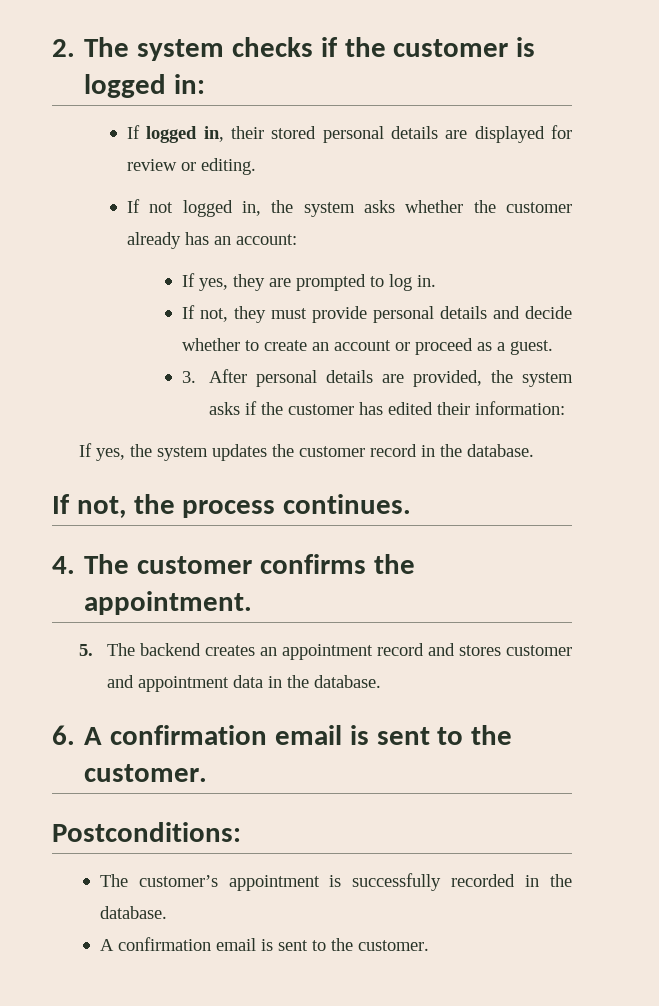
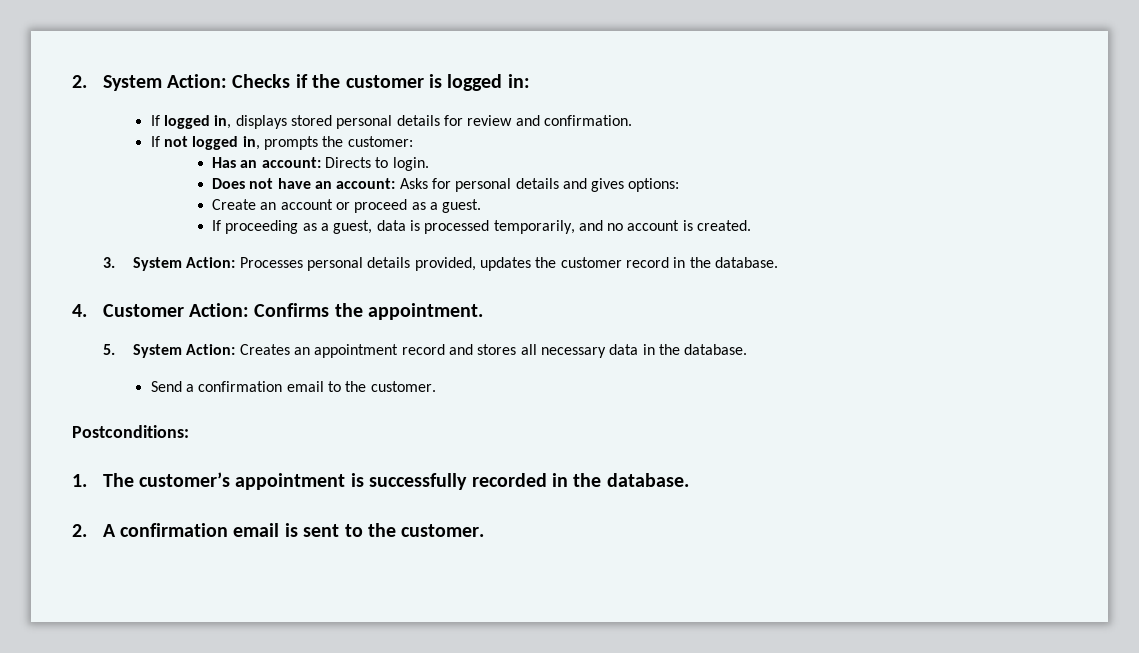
[52,37,313,61] 2. The system checks -> [72,74,291,91] 2. System Action: Checks
[231,126,265,139] their -> [235,115,287,129] displays
[445,125,573,143] [127,158,257,175] [127,199,573,217] [127,232,298,249] [181,273,436,291] [181,305,573,323] [181,338,307,351] are displayed for review or editing. // If not logged in, the system asks whether the customer already has an account: // If yes, they are prompted to log in. // If not, they must provide personal details and decide whether to create -> [444,115,632,126] [150,136,413,150] [211,157,429,171] [211,178,680,192] [211,199,256,210] for review and confirmation. // If not logged in, prompts the customer: // Has an account: Directs to login. // Does not have an account: Asks for personal details and gives options: // Create
[181,369,573,387] [209,401,566,415] [79,443,209,461] 3. After personal details are provided, the system asks if the customer has edited their information: // If yes, the system -> [211,220,752,234] [102,257,476,271] If proceeding as a guest, data is processed temporarily, and no account is created. // 3. System Action: Processes personal details provided,
[52,494,412,518] [52,554,366,574] If not, the process continues. // 4. The customer confirms -> [72,303,330,317] 4. Customer Action: Confirms
[106,643,255,656] The backend creates -> [133,344,290,358] System Action: Creates
[506,645,573,656] [106,675,381,692] [52,725,513,745] [84,764,208,782] [52,822,241,842] [99,873,572,891] [99,906,167,919] [99,937,429,951] customer and appointment data in the database. // 6. A confirmation email is sent to the customer. // Postconditions: // The customer’s appointment is successfully recorded in the database. // A confirmation email is sent to the customer. -> [520,344,748,358] [150,381,436,392] [72,425,189,438] [72,472,689,490] [72,523,485,537] all necessary data in the database. // Send a confirmation email to the customer. // Postconditions: // 1. The customer’s appointment is successfully recorded in the database. // 2. A confirmation email is sent to the customer.

